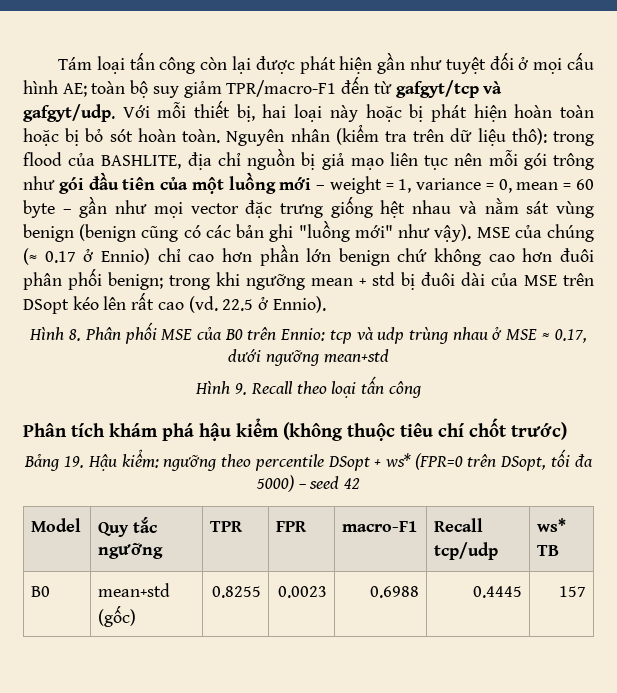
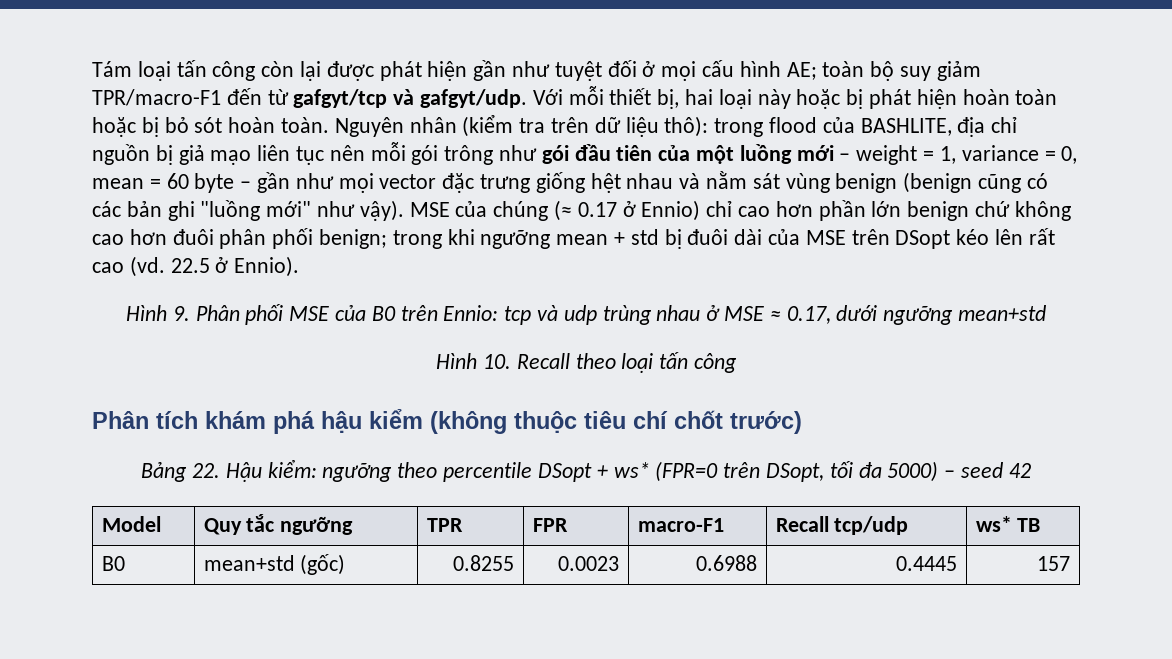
[69,329,82,341] 8. -> [172,306,190,321] 9.
[235,383,248,395] 9. -> [482,354,511,369] 10.
[64,456,85,468] 19. -> [192,463,221,478] 22.

